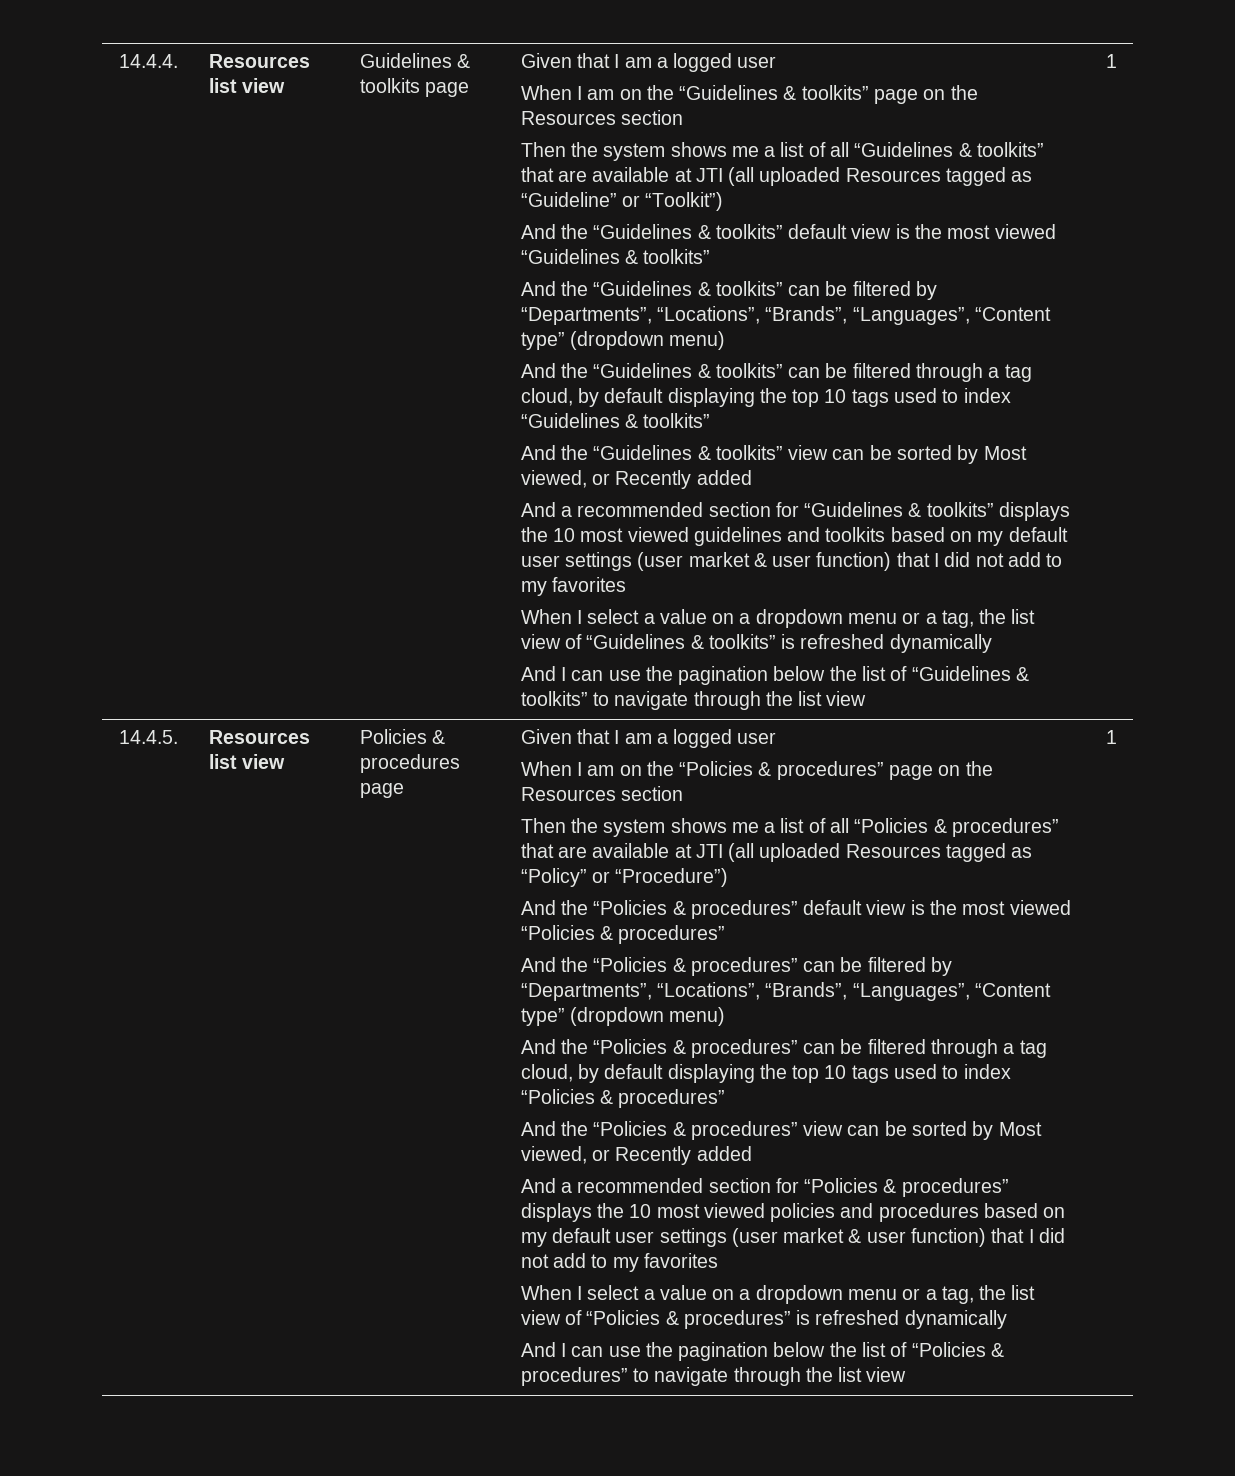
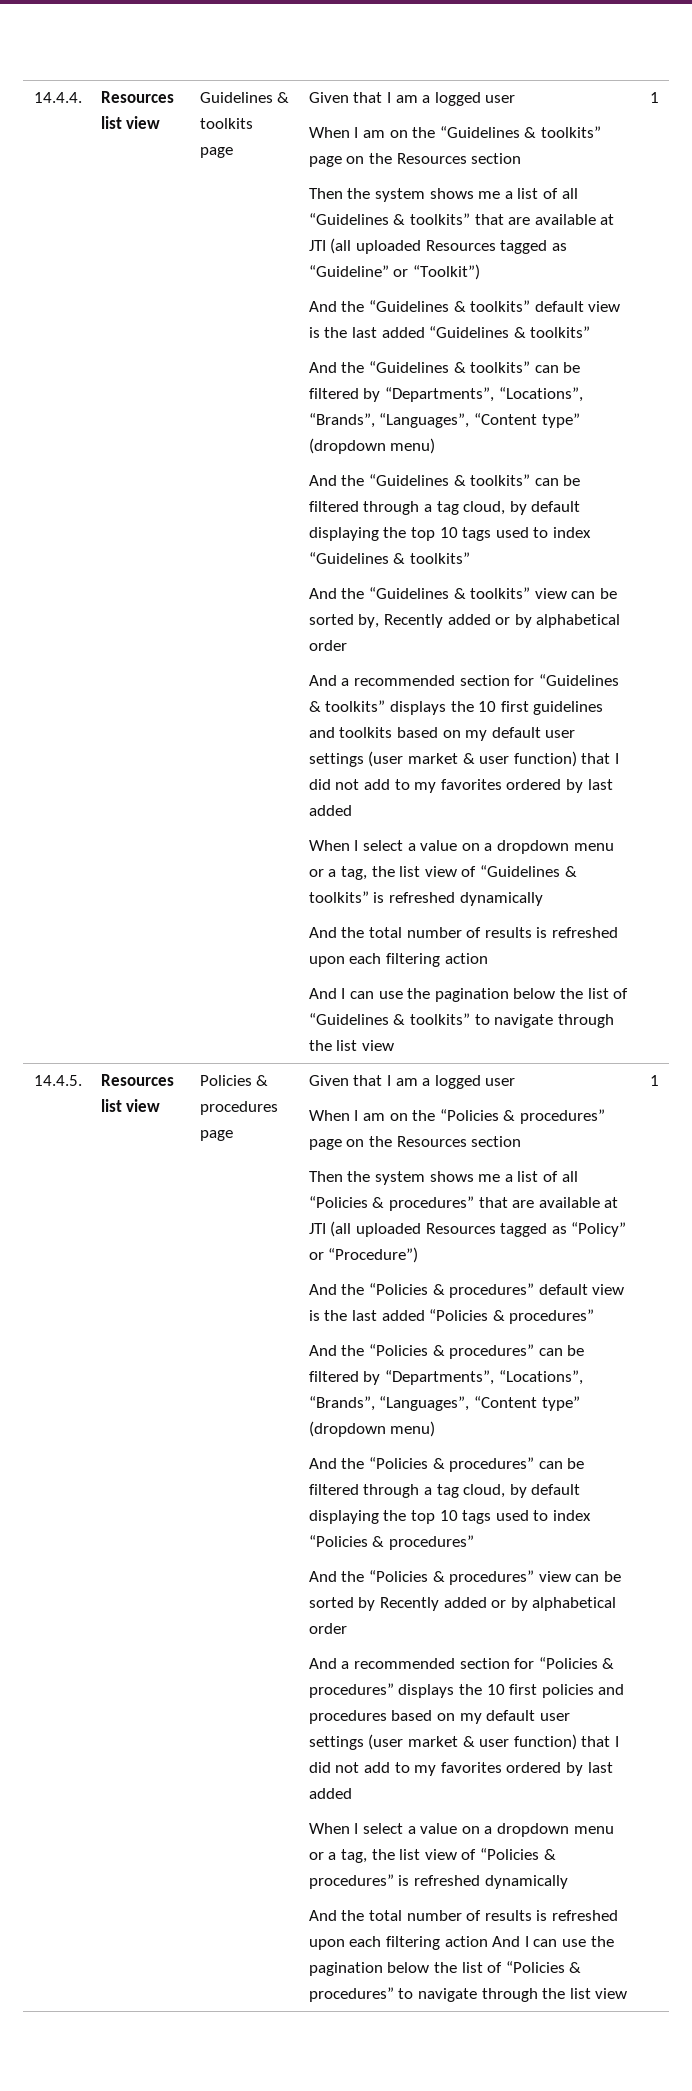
[947,224,1056,239] most viewed -> [352,327,425,338] last added
[957,445,1027,464] [520,470,752,489] by Most viewed, or Recently added -> [358,614,621,628] [308,640,347,651] by, Recently added or by alphabetical order
[580,527,689,542] most viewed -> [500,701,529,712] first
(627, 584) none -> [506,779,613,793] [308,805,352,816] ordered by last added
(992, 643) none -> [308,927,618,938] [308,953,488,967] // And the total number of results is refreshed upon each filtering action
[962,900,1071,915] most viewed -> [352,1310,425,1321] last added
[998,1122,1042,1136] [520,1146,752,1165] Most viewed, or Recently added -> [380,1597,617,1611] [308,1623,347,1634] Recently added or by alphabetical order
[656,1203,765,1218] most viewed -> [509,1684,538,1695] first
(718, 1260) none -> [506,1762,613,1776] [308,1788,352,1799] ordered by last added
(556, 1349) none -> [341,1910,618,1921] [308,1936,521,1950] the total number of results is refreshed upon each filtering action And

